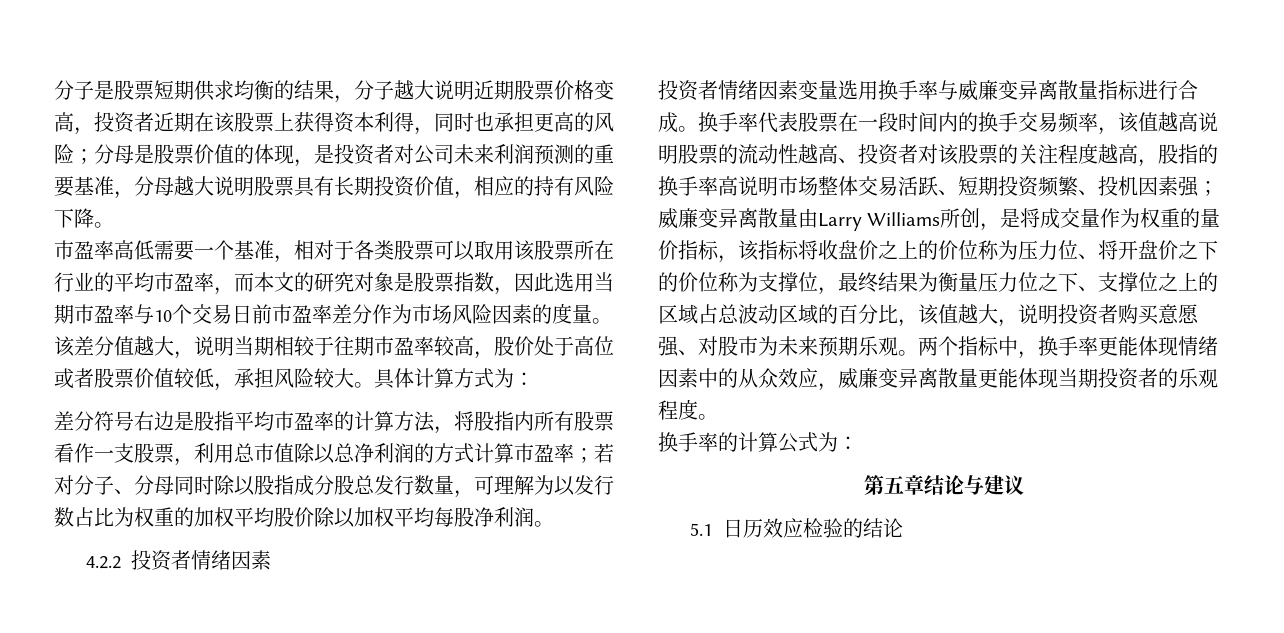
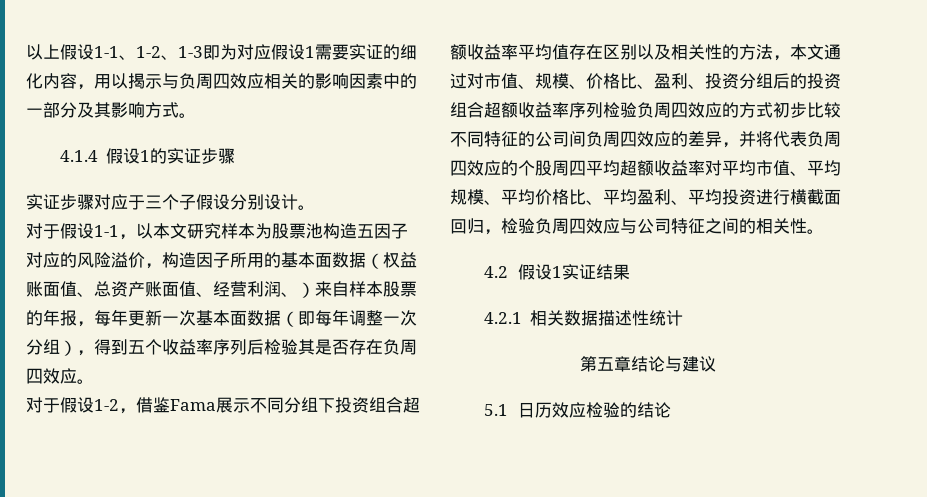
[54,80,614,103] [54,112,614,135] [54,144,614,167] [54,176,614,199] [54,208,114,228] [54,240,614,263] [54,272,614,295] [54,303,612,324] [54,336,614,359] [54,368,534,391] [54,411,614,434] [54,443,614,466] [54,475,614,498] [54,507,554,528] [86,550,272,571] [658,80,1198,101] [658,112,1218,135] [658,143,1218,167] [658,176,1218,197] [658,208,1221,231] [658,240,1218,263] [658,272,1218,295] [658,304,1199,327] [658,336,1218,359] [658,368,1218,391] [658,399,718,420] [658,432,858,453] 分子是股票短期供求均衡的结果，分子越大说明近期股票价格变高，投资者近期在该股票上获得资本利得，同时也承担更高的风险；分母是股票价值的体现，是投资者对公司未来利润预测的重要基准，分母越大说明股票具有长期投资价值，相应的持有风险下降。 // 市盈率高低需要一个基准，相对于各类股票可以取用该股票所在行业的平均市盈率，而本文的研究对象是股票指数，因此选用当期市盈率与10个交易日前市盈率差分作为市场风险因素的度量。该差分值越大，说明当期相较于往期市盈率较高，股价处于高位或者股票价值较低，承担风险较大。具体计算方式为： // 差分符号右边是股指平均市盈率的计算方法，将股指内所有股票看作一支股票，利用总市值除以总净利润的方式计算市盈率；若对分子、分母同时除以股指成分股总发行数量，可理解为以发行数占比为权重的加权平均股价除以加权平均每股净利润。 // 4.2.2投资者情绪因素 // 投资者情绪因素变量选用换手率与威廉变异离散量指标进行合成。换手率代表股票在一段时间内的换手交易频率，该值越高说明股票的流动性越高、投资者对该股票的关注程度越高，股指的换手率高说明市场整体交易活跃、短期投资频繁、投机因素强；威廉变异离散量由Larry Williams所创，是将成交量作为权重的量价指标，该指标将收盘价之上的价位称为压力位、将开盘价之下的价位称为支撑位，最终结果为衡量压力位之下、支撑位之上的区域占总波动区域的百分比，该值越大，说明投资者购买意愿强、对股市为未来预期乐观。两个指标中，换手率更能体现情绪因素中的从众效应，威廉变异离散量更能体现当期投资者的乐观程度。 // 换手率的计算公式为： -> [26,44,417,60] [26,73,417,90] [26,102,196,118] [59,148,236,164] [26,194,315,210] [26,223,408,240] [26,252,417,269] [26,281,417,298] [26,309,417,327] [26,339,417,356] [26,368,94,384] [26,397,420,414] [450,44,841,61] [450,73,841,89] [450,102,841,118] [450,131,841,148] [450,160,841,176] [450,189,841,205] [450,218,824,235] [483,264,630,280] [483,310,684,326] 以上假设1-1、1-2、1-3即为对应假设1需要实证的细化内容，用以揭示与负周四效应相关的影响因素中的一部分及其影响方式。 // 4.1.4假设1的实证步骤 // 实证步骤对应于三个子假设分别设计。 // 对于假设1-1，以本文研究样本为股票池构造五因子对应的风险溢价，构造因子所用的基本面数据（权益账面值、总资产账面值、经营利润、）来自样本股票的年报，每年更新一次基本面数据（即每年调整一次分组），得到五个收益率序列后检验其是否存在负周四效应。 // 对于假设1-2，借鉴Fama展示不同分组下投资组合超额收益率平均值存在区别以及相关性的方法，本文通过对市值、规模、价格比、盈利、投资分组后的投资组合超额收益率序列检验负周四效应的方式初步比较不同特征的公司间负周四效应的差异，并将代表负周四效应的个股周四平均超额收益率对平均市值、平均规模、平均价格比、平均盈利、平均投资进行横截面回归，检验负周四效应与公司特征之间的相关性。 // 4.2假设1实证结果 // 4.2.1相关数据描述性统计

